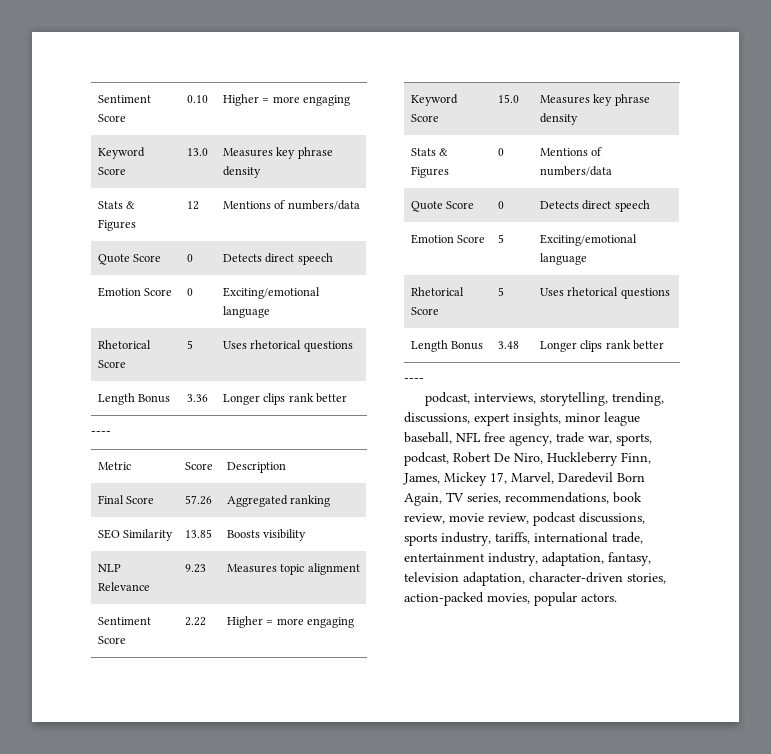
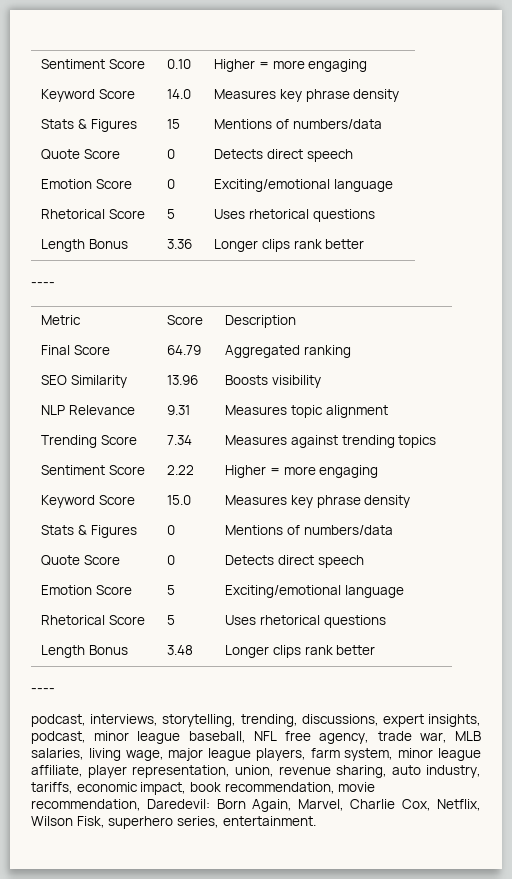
[186,148,208,156] [222,147,333,159] [222,166,261,178] [97,201,136,209] [97,219,136,231] [186,201,199,210] 13.0 | Measures key phrase density // Stats & Figures | 12 -> [167,89,192,99] [214,89,400,102] [41,119,137,132] [167,119,181,129] 14.0 | Measures key phrase density // Stats & Figures | 15
[184,495,212,505] 57.26 -> [167,345,202,355] 64.79
[184,529,212,538] 13.85 -> [167,375,199,385] 13.96
[184,564,206,573] 9.23 -> [167,405,191,415] 9.31
(360, 569) none -> [41,435,138,448] [167,435,193,445] [225,435,437,448] // Trending Score | 7.34 | Measures against trending topics
(561, 419) none -> [31,731,86,744] podcast,
[616,433,652,446] [404,452,651,466] [403,472,645,486] [404,492,642,506] [404,512,645,526] [404,532,643,546] [404,552,651,566] [404,572,666,586] [404,592,617,606] sports, podcast, Robert De Niro, Huckleberry Finn, James, Mickey 17, Marvel, Daredevil Born Again, TV series, recommendations, book review, movie review, podcast discussions, sports industry, tariffs, international trade, entertainment industry, adaptation, fantasy, television adaptation, character-driven stories, action-packed movies, popular actors. -> [455,731,482,741] [31,748,481,761] [31,765,481,778] [31,782,376,795] [31,799,481,812] [31,816,316,829] MLB salaries, living wage, major league players, farm system, minor league affiliate, player representation, union, revenue sharing, auto industry, tariffs, economic impact, book recommendation, movie recommendation, Daredevil: Born Again, Marvel, Charlie Cox, Netflix, Wilson Fisk, superhero series, entertainment.

